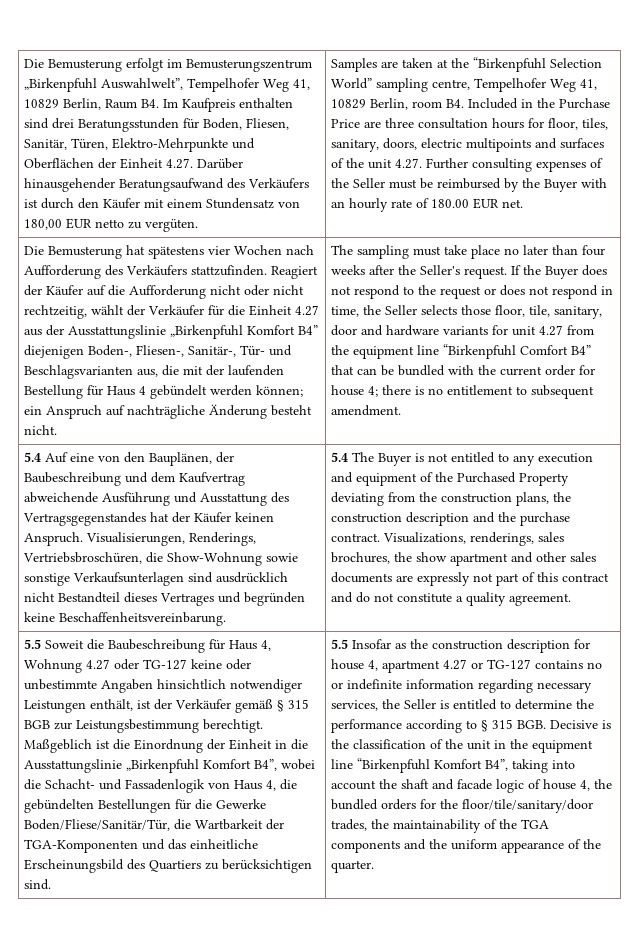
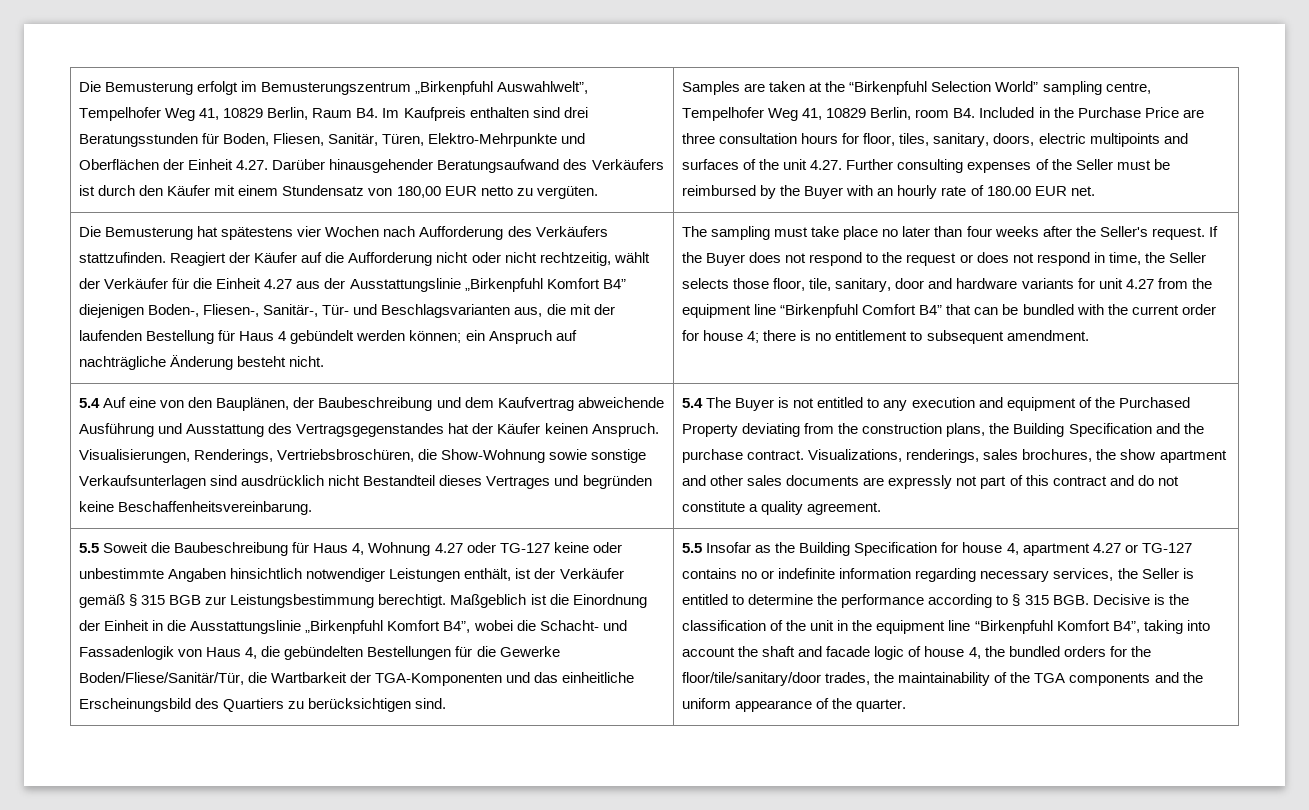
[330,512,469,526] construction description -> [1013,423,1152,437] Building Specification
[431,639,570,653] construction description -> [799,542,938,556] Building Specification

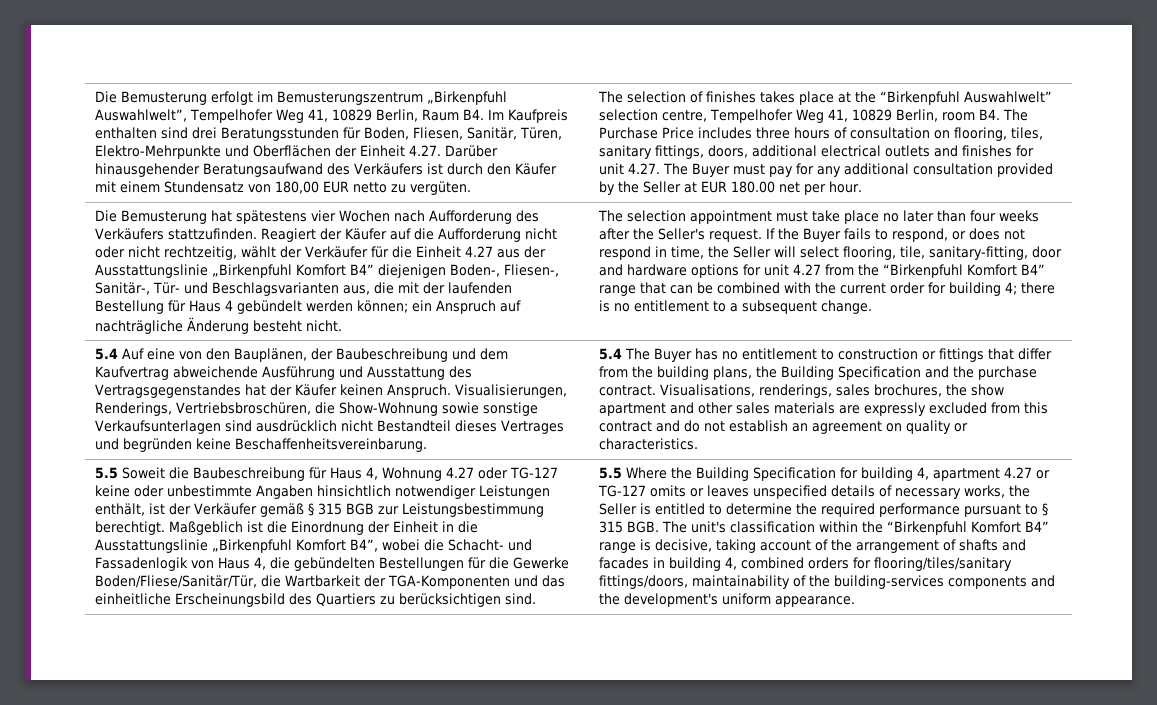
[682,81,1102,95] Samples are taken at the “Birkenpfuhl Selection World” sampling -> [598,91,1053,105] [599,109,659,121] The selection of finishes takes place at the “Birkenpfuhl Auswahlwelt” selection
[979,107,1204,118] [682,133,1188,147] [682,159,1170,173] [682,185,1095,199] Included in the Purchase Price are three consultation hours for floor, tiles, sanitary, doors, electric multipoints and surfaces of the unit 4.27. Further consulting expenses of the Seller must be reimbursed by the Buyer with an hourly rate of 180.00 EUR net. -> [1003,109,1029,121] [599,127,1044,141] [599,145,1035,159] [599,163,1054,177] [599,181,863,195] The Purchase Price includes three hours of consultation on flooring, tiles, sanitary fittings, doors, additional electrical outlets and finishes for unit 4.27. The Buyer must pay for any additional consultation provided by the Seller at EUR 180.00 net per hour.
[711,226,771,240] sampling -> [627,210,773,224] selection appointment
[749,252,957,266] does not respond to the request -> [844,228,949,242] fails to respond,
[682,278,892,292] selects those floor, tile, sanitary, -> [774,246,1029,260] will select flooring, tile, sanitary-fitting,
[1021,278,1074,289] variants -> [691,264,740,278] options
[682,304,943,318] equipment line “Birkenpfuhl Comfort B4” -> [883,264,1046,278] [599,285,637,296] “Birkenpfuhl Komfort B4” range
[1022,304,1074,315] bundled -> [717,282,781,294] combined
[703,330,744,341] house -> [949,282,1002,296] building
[926,330,1089,344] subsequent amendment. -> [730,300,873,314] a subsequent change.
[778,397,1190,411] [682,423,943,437] is not entitled to any execution and equipment of the Purchased Property deviating from the construction -> [695,348,1053,362] [599,366,710,380] has no entitlement to construction or fittings that differ from the building
[808,449,903,462] Visualizations, -> [660,384,756,397] Visualisations,
[786,475,860,486] documents -> [774,402,836,414] materials
[956,475,1023,489] not part of -> [929,402,1021,414] excluded from
[682,501,882,515] constitute a quality agreement. -> [729,420,969,434] [599,438,699,450] establish an agreement on quality or characteristics.
[706,542,772,553] Insofar as -> [626,467,668,479] Where
[962,542,1003,553] house -> [861,467,914,481] building
[682,568,1114,582] contains no or indefinite information regarding necessary services, -> [650,485,1006,499] omits or leaves unspecified details of necessary works,
[841,594,993,608] performance according -> [821,503,1022,517] required performance pursuant
[1092,594,1189,605] [682,620,1210,634] [682,646,1151,660] [682,672,895,686] Decisive is the classification of the unit in the equipment line “Birkenpfuhl Komfort B4”, taking into account the shaft and facade logic of house 4, the bundled orders for the floor/tile/sanitary/door trades, the -> [662,521,1050,535] [599,539,1027,553] [599,557,1013,571] [599,575,689,589] The unit's classification within the “Birkenpfuhl Komfort B4” range is decisive, taking account of the arrangement of shafts and facades in building 4, combined orders for flooring/tiles/sanitary fittings/doors,
[1034,673,1066,683] TGA -> [834,575,945,589] building-services
[682,698,907,712] uniform appearance of the quarter. -> [624,593,856,607] development's uniform appearance.

